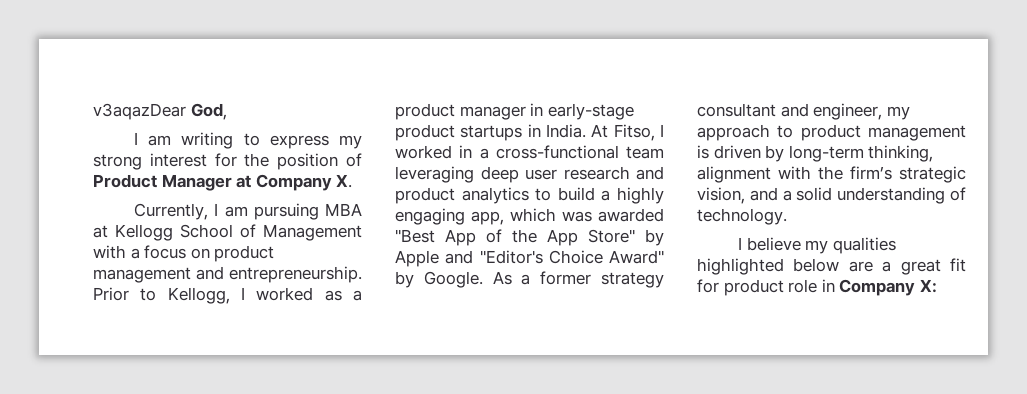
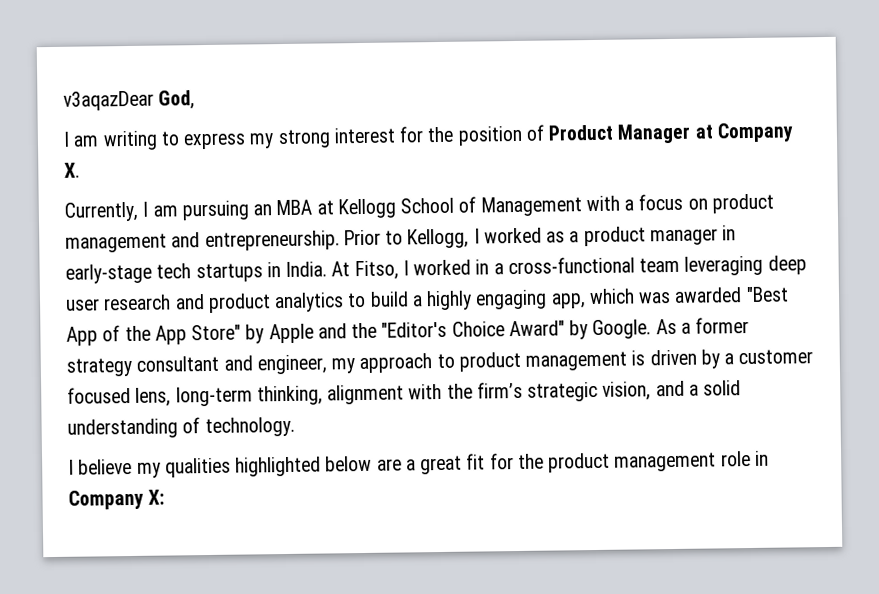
(319, 211) none -> [253,204,273,216] an
[395,124,455,141] product -> [156,263,192,279] tech
(474, 257) none -> [351,322,378,339] the
(785, 153) none -> [724,349,814,365] [67,387,172,407] a customer focused lens,
[723,279,784,296] product -> [517,452,717,473] the product management

